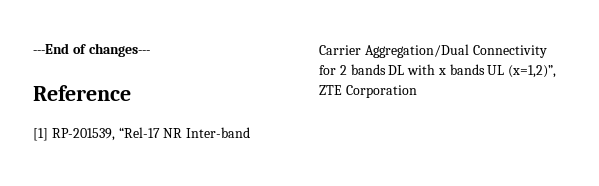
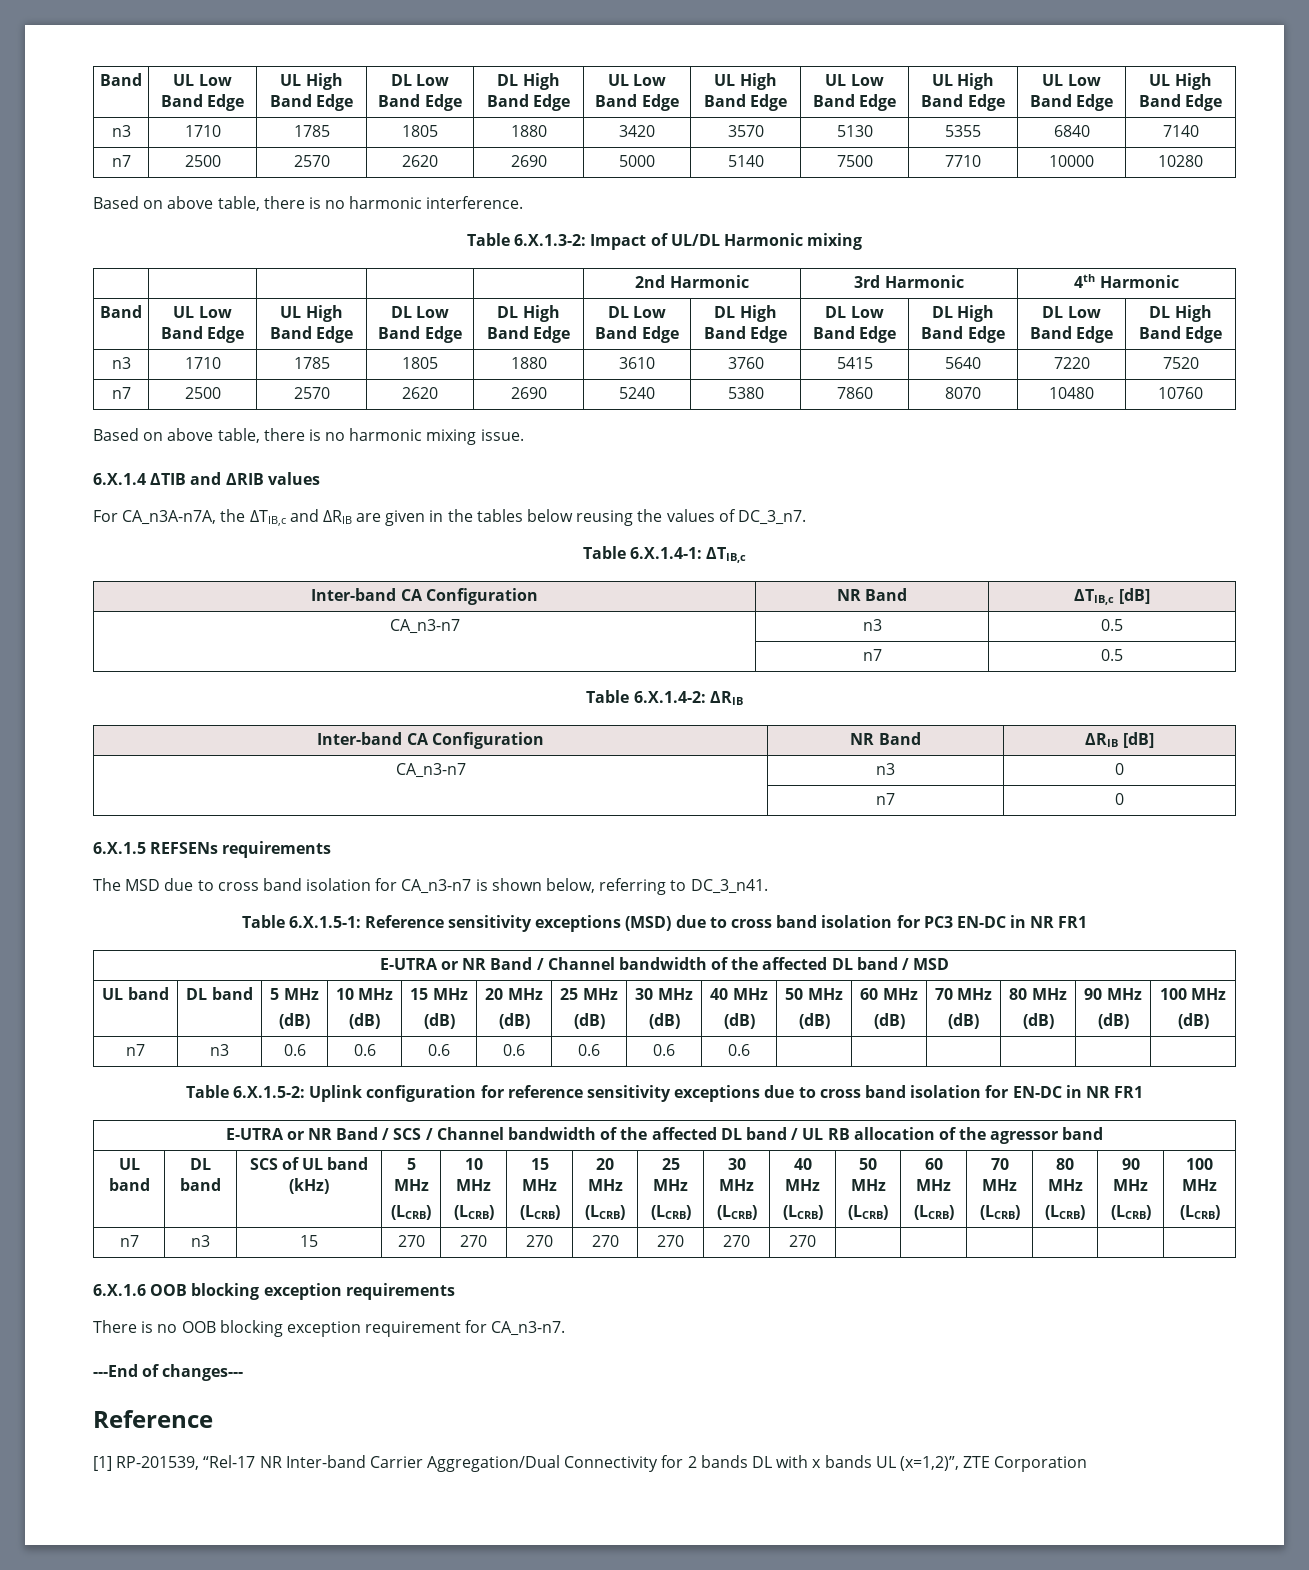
(33, 48) none -> [100,73,142,86] [173,74,232,86] [160,94,245,111] [280,73,343,90] [269,94,354,111] [390,74,450,86] [378,94,462,111] [497,73,560,90] [486,94,571,111] [607,74,667,86] [595,94,679,111] [714,73,777,90] [703,94,788,111] [825,74,884,86] [812,94,897,111] [931,73,995,90] [921,94,1005,111] [1042,74,1101,86] [1029,94,1114,111] [1149,73,1212,90] [1138,94,1223,111] [111,125,131,137] [184,125,221,137] [293,125,330,137] [402,125,438,137] [510,125,547,137] [619,125,655,137] [727,125,764,137] [836,125,873,137] [945,125,981,137] [1053,125,1090,137] [1162,125,1199,137] [111,155,131,167] [184,155,221,167] [293,155,330,167] [402,155,438,167] [510,155,547,167] [619,155,655,167] [727,155,764,167] [836,155,873,167] [945,155,981,167] [1049,155,1094,167] [1158,155,1203,167] [93,196,524,211] [466,233,863,250] [635,275,749,288] [854,275,964,288] [1074,274,1179,288] [100,305,142,318] [173,306,232,318] [160,326,245,343] [280,305,343,322] [269,326,354,343] [390,306,450,318] [378,326,462,343] [497,305,560,322] [486,326,571,343] [607,306,667,318] [595,326,679,343] [714,305,777,322] [703,326,788,343] [825,306,884,318] [812,326,897,343] [931,305,995,322] [921,326,1005,343] [1042,306,1101,318] [1029,326,1114,343] [1149,305,1212,322] [1138,326,1223,343] [111,357,131,369] [184,357,221,369] [293,357,330,369] [402,357,438,369] [510,357,547,369] [619,357,655,369] [727,357,764,369] [836,357,873,369] [945,357,981,369] [1053,357,1090,369] [1162,357,1199,369] [111,387,131,399] [184,387,221,399] [293,387,330,399] [402,387,438,399] [510,387,547,399] [619,387,655,399] [727,387,764,399] [836,387,873,399] [945,387,981,399] [1049,387,1094,399] [1158,387,1203,399] [93,428,524,445] [93,472,320,485] [93,509,806,526] [582,546,747,563] [311,588,538,605] [836,588,908,601] [1074,588,1150,605] [389,619,460,634] [862,619,882,631] [1101,619,1123,631] [862,649,882,661] [1101,649,1123,661] [586,690,743,705] [317,732,544,749] [850,732,921,745] [1085,732,1154,748] [395,763,466,778] [876,763,895,775] [1115,763,1124,775] [876,793,895,805] [1115,793,1124,805] [93,841,332,858] [93,878,768,895] [241,915,1088,932] [379,957,950,970] [102,987,169,1000] [186,987,253,1000] [270,988,319,1000] [279,1013,310,1029] [335,988,394,1000] [349,1013,380,1029] [410,988,468,1000] [423,1013,455,1029] [485,988,543,1000] [498,1013,530,1029] [560,988,618,1000] [573,1013,605,1029] [635,988,693,1000] [648,1013,680,1029] [710,988,768,1000] [723,1013,755,1029] [785,988,843,1000] [798,1013,830,1029] [860,988,918,1000] [873,1013,905,1029] [934,988,993,1000] [948,1013,979,1029] [1009,988,1067,1000] [1022,1013,1054,1029] [1084,988,1142,1000] [1097,1013,1129,1029] [1159,988,1227,1000] [1177,1013,1209,1029] [126,1044,145,1056] [210,1044,229,1056] [283,1044,306,1056] [353,1044,376,1056] [428,1044,450,1056] [503,1044,525,1056] [578,1044,600,1056] [653,1044,675,1056] [728,1044,750,1056] [185,1085,1144,1102] [225,1127,1104,1144] [118,1158,140,1170] [108,1178,150,1191] [190,1158,211,1170] [180,1178,221,1191] [249,1157,369,1170] [289,1178,329,1194] [406,1158,416,1170] [393,1179,429,1191] [391,1205,431,1220] [464,1158,483,1170] [456,1179,491,1191] [453,1205,494,1220] [530,1158,549,1170] [522,1179,557,1191] [519,1205,560,1220] [596,1158,614,1170] [587,1179,623,1191] [585,1205,625,1220] [661,1158,680,1170] [653,1179,688,1191] [650,1205,691,1220] [727,1158,746,1170] [719,1179,754,1191] [716,1205,757,1220] [793,1158,812,1170] [785,1179,820,1191] [782,1205,823,1220] [859,1158,877,1170] [850,1179,886,1191] [848,1205,888,1220] [924,1158,943,1170] [916,1179,951,1191] [913,1205,954,1220] [990,1158,1009,1170] [982,1179,1017,1191] [979,1205,1020,1220] [1056,1158,1074,1170] [1047,1179,1083,1191] [1045,1205,1085,1220] [1121,1158,1140,1170] [1113,1179,1148,1191] [1110,1205,1151,1220] [1186,1158,1213,1170] [1182,1179,1217,1191] [1179,1205,1220,1220] [119,1235,139,1247] [191,1235,210,1247] [300,1235,318,1247] [397,1235,425,1247] [460,1235,487,1247] [526,1235,553,1247] [591,1235,619,1247] [657,1235,684,1247] [723,1235,750,1247] [789,1235,816,1247] [93,1283,455,1300] [93,1320,566,1337] Band | UL Low Band Edge | UL High Band Edge | DL Low Band Edge | DL High Band Edge | UL Low Band Edge | UL High Band Edge | UL Low Band Edge | UL High Band Edge | UL Low Band Edge | UL High Band Edge // n3 | 1710 | 1785 | 1805 | 1880 | 3420 | 3570 | 5130 | 5355 | 6840 | 7140 // n7 | 2500 | 2570 | 2620 | 2690 | 5000 | 5140 | 7500 | 7710 | 10000 | 10280 // Based on above table, there is no harmonic interference. // Table 6.X.1.3-2: Impact of UL/DL Harmonic mixing // | | | | | 2nd Harmonic | 3rd Harmonic | 4th Harmonic // Band | UL Low Band Edge | UL High Band Edge | DL Low Band Edge | DL High Band Edge | DL Low Band Edge | DL High Band Edge | DL Low Band Edge | DL High Band Edge | DL Low Band Edge | DL High Band Edge // n3 | 1710 | 1785 | 1805 | 1880 | 3610 | 3760 | 5415 | 5640 | 7220 | 7520 // n7 | 2500 | 2570 | 2620 | 2690 | 5240 | 5380 | 7860 | 8070 | 10480 | 10760 // Based on above table, there is no harmonic mixing issue. // 6.X.1.4 ∆TIB and ∆RIB values // For CA_n3A-n7A, the ΔTIB,c and ΔRIB are given in the tables below reusing the values of DC_3_n7. // Table 6.X.1.4-1: ΔTIB,c // Inter-band CA Configuration | NR Band | ΔTIB,c [dB] // CA_n3-n7 | n3 | 0.5 // | n7 | 0.5 // Table 6.X.1.4-2: ΔRIB // Inter-band CA Configuration | NR Band | ΔRIB [dB] // CA_n3-n7 | n3 | 0 // | n7 | 0 // 6.X.1.5 REFSENs requirements // The MSD due to cross band isolation for CA_n3-n7 is shown below, referring to DC_3_n41. // Table 6.X.1.5-1: Reference sensitivity exceptions (MSD) due to cross band isolation for PC3 EN-DC in NR FR1 // E-UTRA or NR Band / Channel bandwidth of the affected DL band / MSD // UL band | DL band | 5 MHz // (dB) | 10 MHz // (dB) | 15 MHz // (dB) | 20 MHz // (dB) | 25 MHz // (dB) | 30 MHz // (dB) | 40 MHz // (dB) | 50 MHz // (dB) | 60 MHz // (dB) | 70 MHz // (dB) | 80 MHz // (dB) | 90 MHz // (dB) | 100 MHz // (dB) // n7 | n3 | 0.6 | 0.6 | 0.6 | 0.6 | 0.6 | 0.6 | 0.6 | | | | | | // Table 6.X.1.5-2: Uplink configuration for reference sensitivity exceptions due to cross band isolation for EN-DC in NR FR1 // E-UTRA or NR Band / SCS / Channel bandwidth of the affected DL band / UL RB allocation of the agressor band // UL band | DL band | SCS of UL band (kHz) | 5 MHz // (LCRB) | 10 MHz // (LCRB) | 15 MHz // (LCRB) | 20 MHz // (LCRB) | 25 MHz // (LCRB) | 30 MHz // (LCRB) | 40 MHz // (LCRB) | 50 MHz // (LCRB) | 60 MHz // (LCRB) | 70 MHz // (LCRB) | 80 MHz // (LCRB) | 90 MHz // (LCRB) | 100 MHz // (LCRB) // n7 | n3 | 15 | 270 | 270 | 270 | 270 | 270 | 270 | 270 | | | | | | // 6.X.1.6 OOB blocking exception requirements // There is no OOB blocking exception requirement for CA_n3-n7. //

